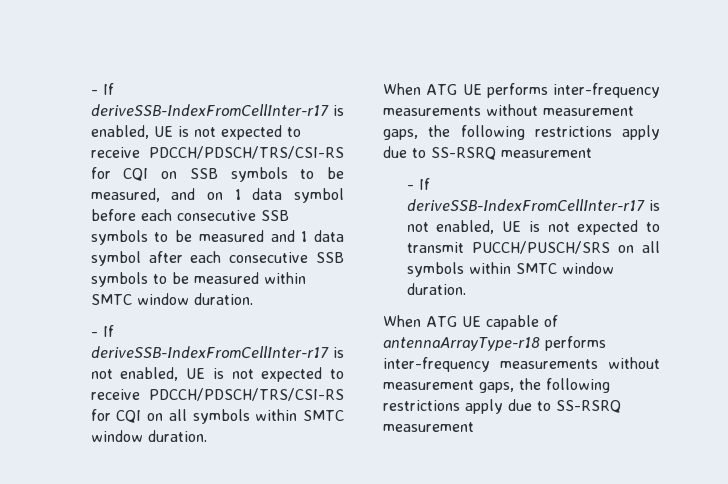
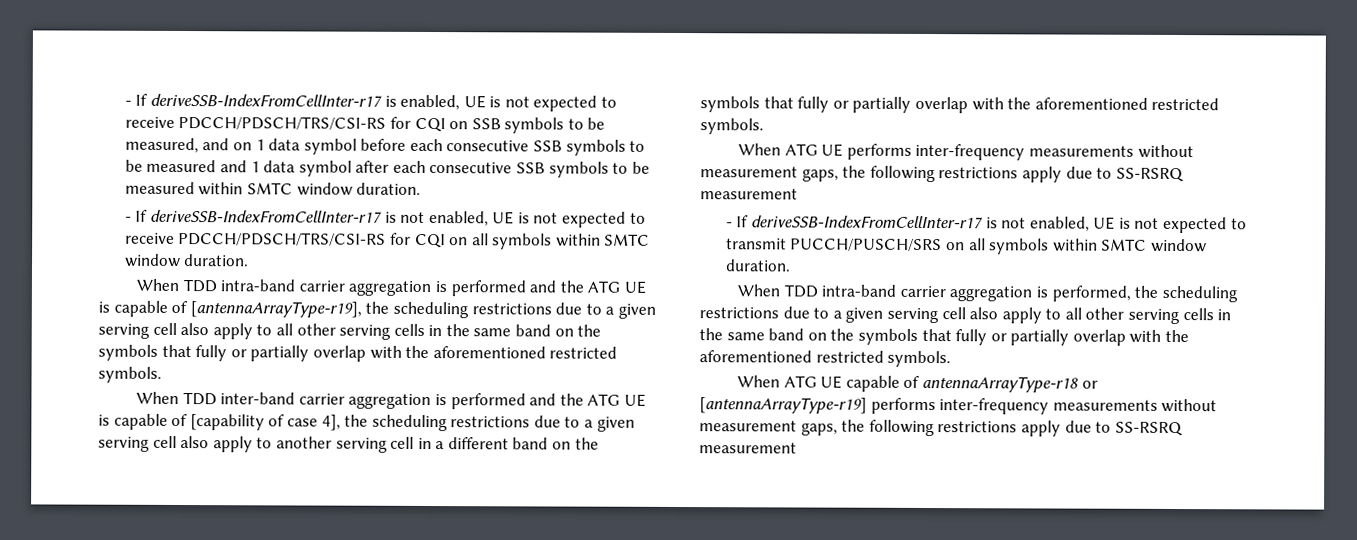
(207, 436) none -> [136,278,646,297] [98,300,656,319] [98,322,602,340] [98,344,618,362] [98,366,162,383] [136,391,646,410] [98,413,635,432] [98,435,599,453] [700,96,1220,114] [700,118,764,135] // When TDD intra-band carrier aggregation is performed and the ATG UE is capable of [antennaArrayType-r19], the scheduling restrictions due to a given serving cell also apply to all other serving cells in the same band on the symbols that fully or partially overlap with the aforementioned restricted symbols. // When TDD inter-band carrier aggregation is performed and the ATG UE is capable of [capability of case 4], the scheduling restrictions due to a given serving cell also apply to another serving cell in a different band on the symbols that fully or partially overlap with the aforementioned restricted symbols.
(466, 289) none -> [737,284,1238,303] [699,306,1232,325] [699,328,1190,346] [699,350,952,368] // When TDD intra-band carrier aggregation is performed, the scheduling restrictions due to a given serving cell also apply to all other serving cells in the same band on the symbols that fully or partially overlap with the aforementioned restricted symbols.
(540, 344) none -> [1081,380,1098,389] [699,397,867,414] or [antennaArrayType-r19]

